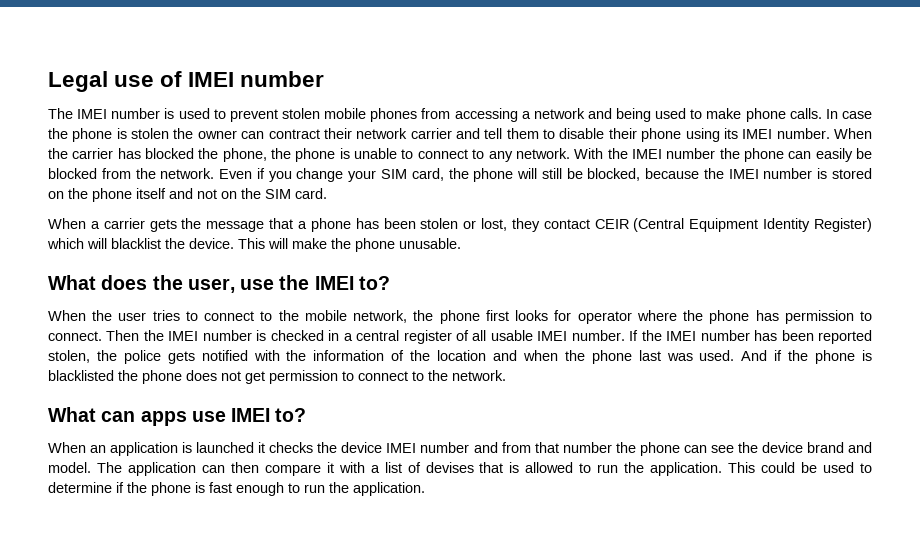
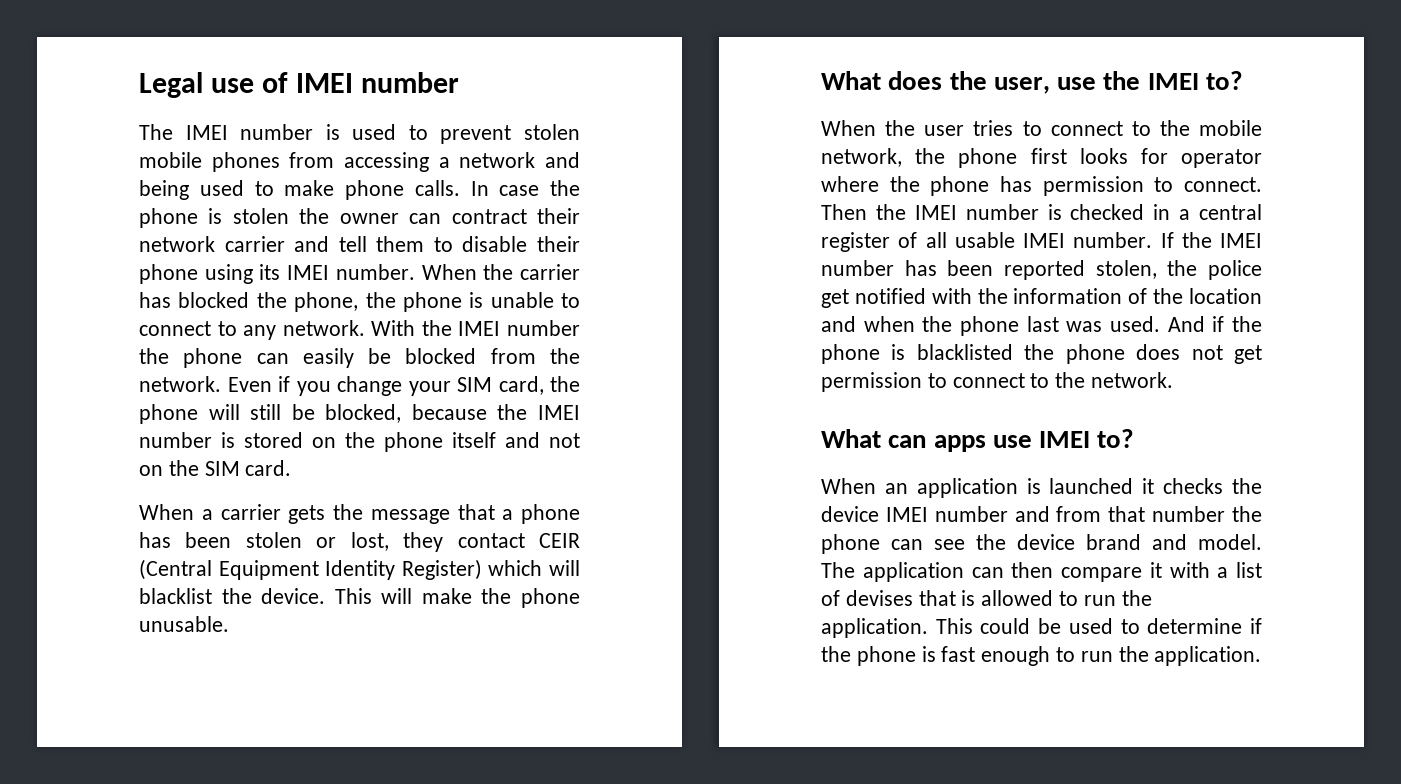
[167,351,195,364] gets -> [821,289,849,308] get

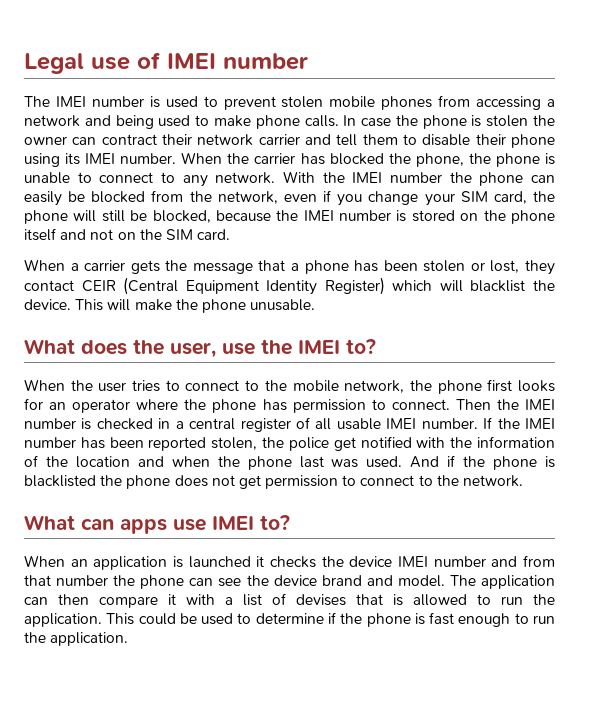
[139,376,272,392] network. Even -> [217,191,317,204] network, even
(1168, 156) none -> [49,402,67,410] an

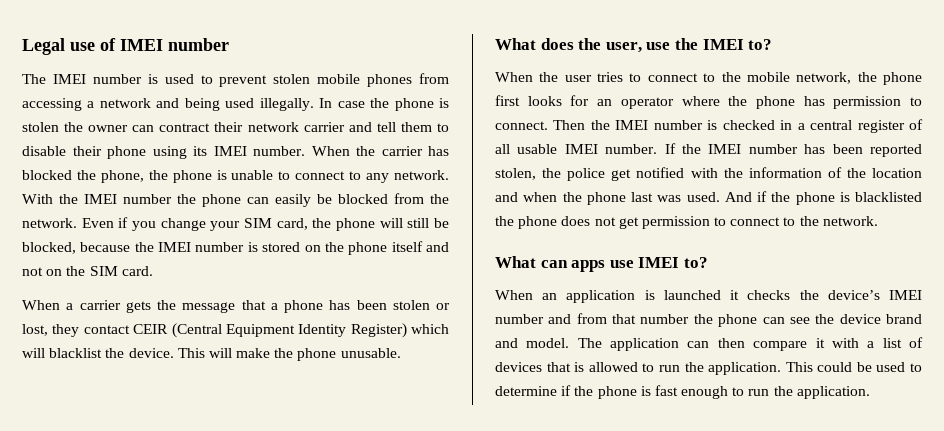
[195,115,339,129] to make phone calls. -> [259,98,314,111] illegally.
[217,191,317,204] network, even -> [22,218,114,228] network. Even
[349,556,393,567] device -> [827,290,880,300] device’s
[296,594,346,606] devises -> [495,362,542,372] devices

